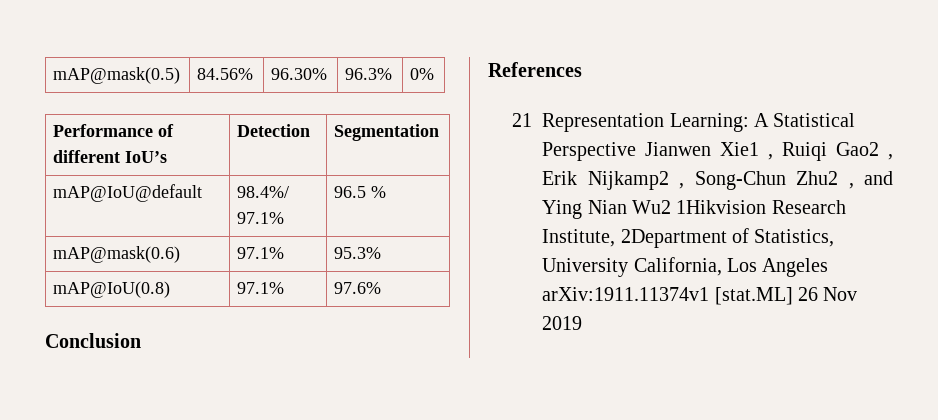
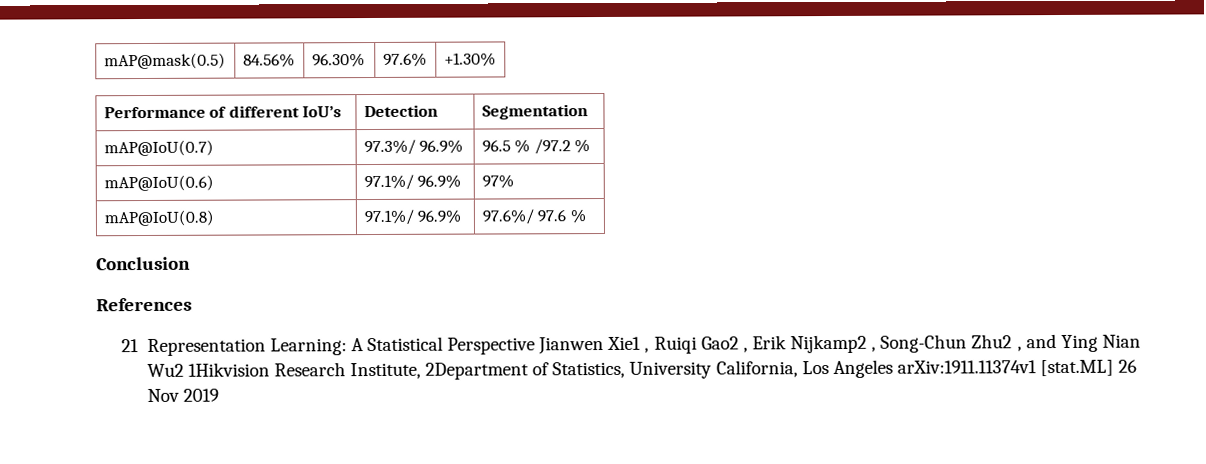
[345,68,393,80] [410,68,435,80] 96.3% | 0% -> [382,52,427,67] [443,52,496,67] 97.6% | +1.30%
[53,184,203,202] [237,186,290,198] [237,212,285,224] mAP@IoU@default | 98.4%/ 97.1% -> [103,139,214,157] [363,139,464,156] mAP@IoU(0.7) | 97.3%/ 96.9%
[53,246,181,263] [237,247,285,259] [334,247,382,259] [53,281,171,298] [237,282,285,294] [334,282,382,294] // mAP@mask(0.6) | 97.1% | 95.3% // mAP@IoU(0.8) | 97.1% | 97.6% -> [533,139,591,155] [103,174,214,192] [363,174,462,191] [481,174,514,189] [103,209,214,227] [363,209,462,226] [481,209,586,225] /97.2 % // mAP@IoU(0.6) | 97.1%/ 96.9% | 97% // mAP@IoU(0.8) | 97.1%/ 96.9% | 97.6%/ 97.6 %

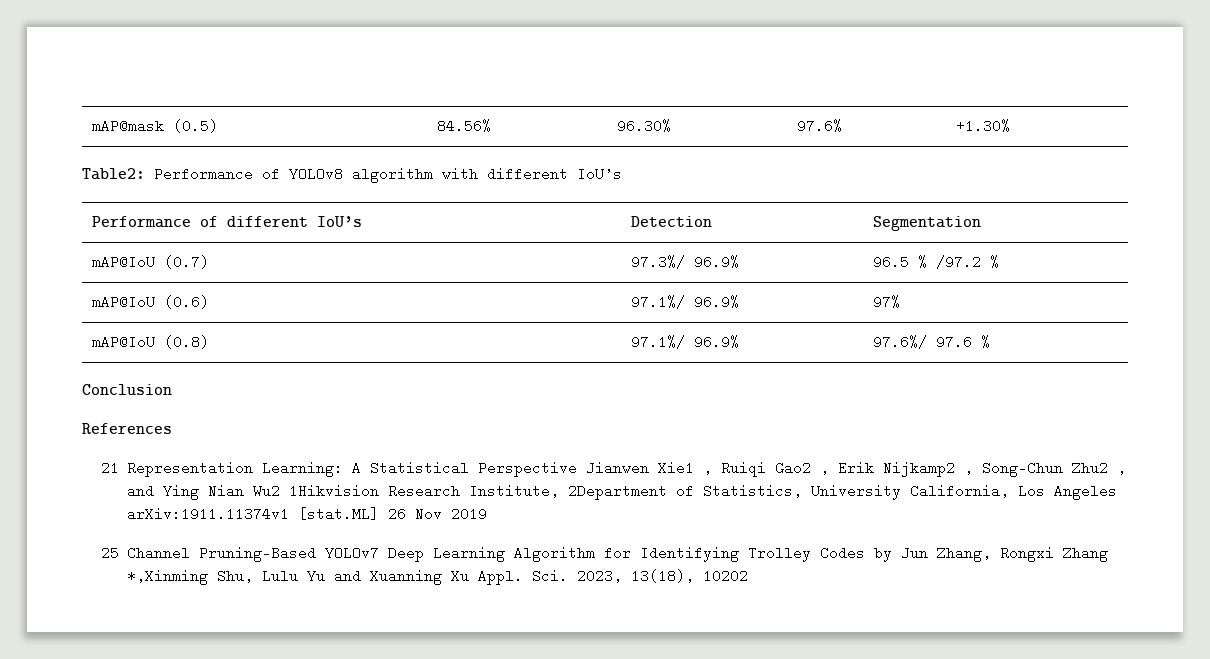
[103,52,226,70] mAP@mask(0.5) -> [92,119,219,133] mAP@mask (0.5)
(496, 59) none -> [82,167,622,183] // Table2: Performance of YOLOv8 algorithm with different IoU’s
[103,139,214,157] mAP@IoU(0.7) -> [92,255,210,269] mAP@IoU (0.7)
[103,174,214,192] mAP@IoU(0.6) -> [92,295,210,309] mAP@IoU (0.6)
[103,209,214,227] mAP@IoU(0.8) -> [92,335,210,349] mAP@IoU (0.8)
(219, 395) none -> [100,546,1109,562] [127,569,749,585] // 25 Channel Pruning-Based YOLOv7 Deep Learning Algorithm for Identifying Trolley Codes by Jun Zhang, Rongxi Zhang *,Xinming Shu, Lulu Yu and Xuanning Xu Appl. Sci. 2023, 13(18), 10202

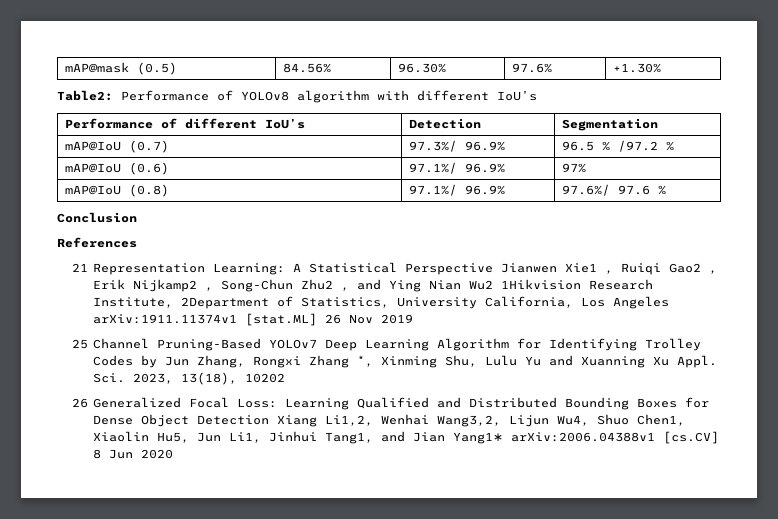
[127,569,209,585] *,Xinming -> [357,355,438,368] *, Xinming
(749, 576) none -> [71,397,710,410] [93,414,686,427] [93,431,720,444] [93,449,174,459] // 26 Generalized Focal Loss: Learning Qualified and Distributed Bounding Boxes for Dense Object Detection Xiang Li1,2, Wenhai Wang3,2, Lijun Wu4, Shuo Chen1, Xiaolin Hu5, Jun Li1, Jinhui Tang1, and Jian Yang1∗ arXiv:2006.04388v1 [cs.CV] 8 Jun 2020

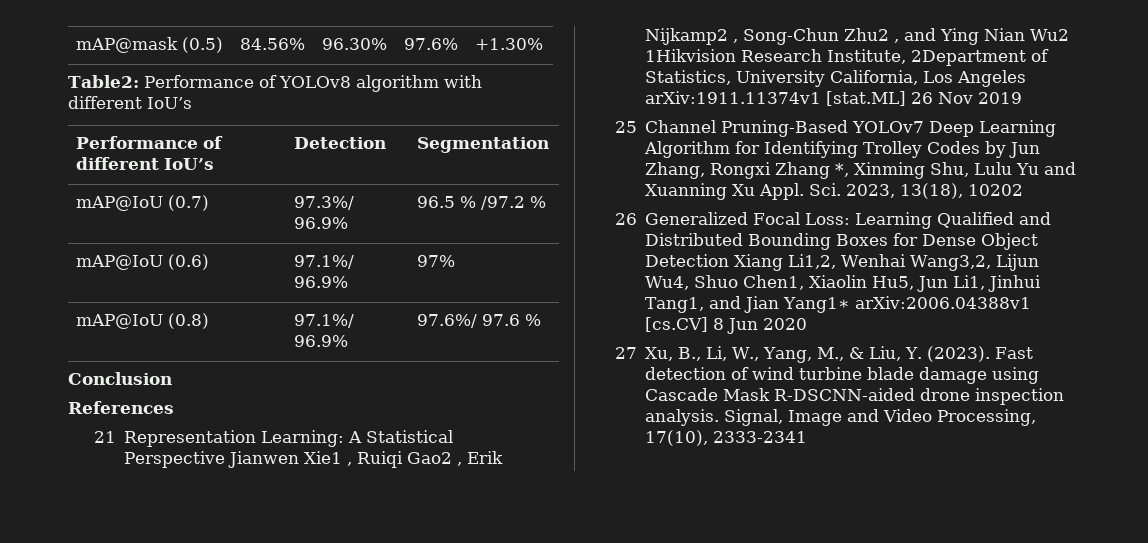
(174, 454) none -> [615,346,1034,363] [645,367,1040,384] [645,388,1065,405] [645,409,1037,426] [645,430,808,446] // 27 Xu, B., Li, W., Yang, M., & Liu, Y. (2023). Fast detection of wind turbine blade damage using Cascade Mask R-DSCNN-aided drone inspection analysis. Signal, Image and Video Processing, 17(10), 2333-2341

